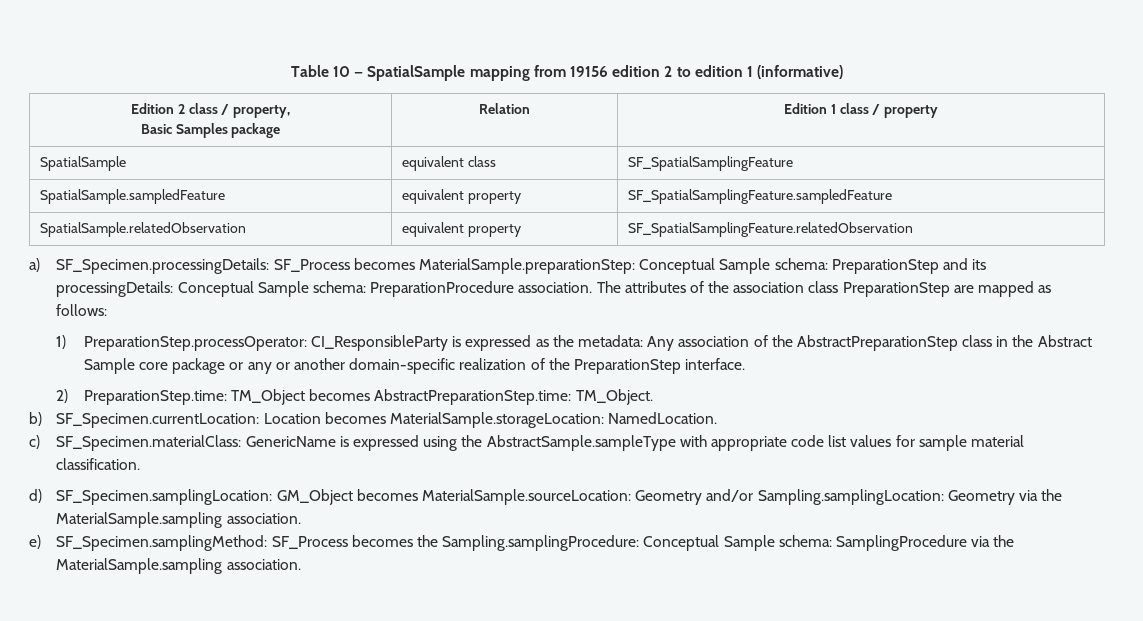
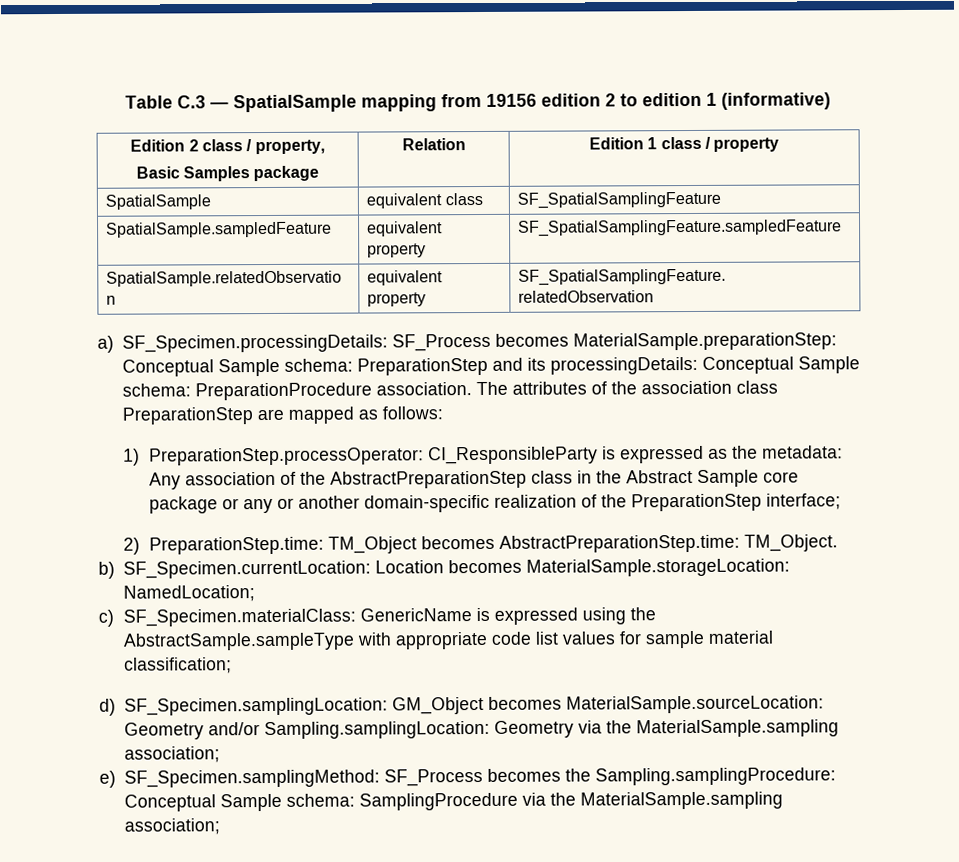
[333,66,351,77] 10 -> [177,95,206,109] C.3
[685,358,746,370] interface. -> [765,493,841,510] interface;
[608,412,718,424] NamedLocation. -> [123,585,256,602] NamedLocation;
[56,458,141,470] classification. -> [124,657,233,674] classification;
[226,513,301,524] association. -> [124,746,221,763] association;
[226,559,301,570] association. -> [124,818,221,835] association;

